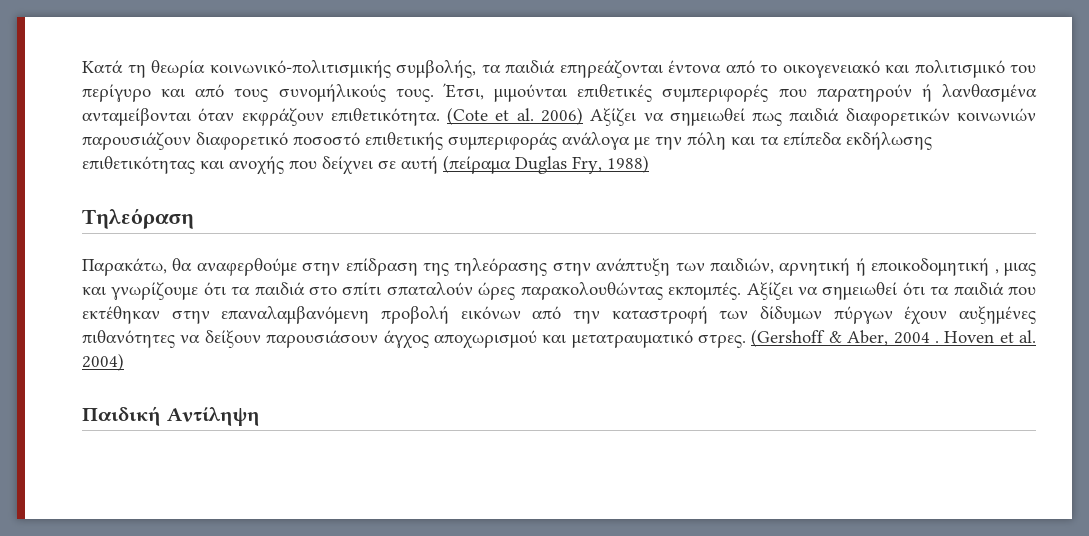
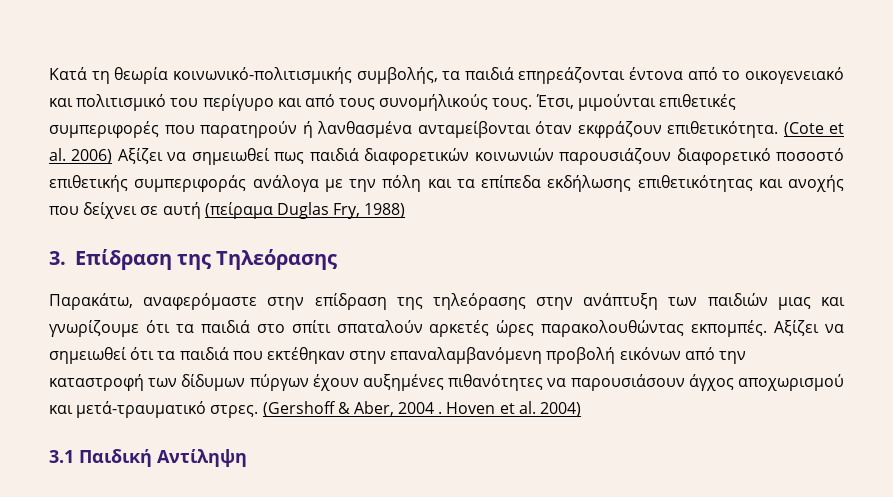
[82,208,194,229] Τηλεόραση -> [49,249,338,270] 3. Επίδραση της Τηλεόρασης
[172,258,297,276] θα αναφερθούμε -> [143,293,258,310] αναφερόμαστε
[709,258,999,276] παιδιών, αρνητική ή εποικοδομητική , -> [707,293,768,306] παιδιών
(473, 289) none -> [429,320,490,337] αρκετές
[204,330,261,348] δείξουν -> (567, 382) none
[571,330,693,348] μετατραυματικό -> [76,401,207,418] μετά-τραυματικό
(124, 362) none -> [49,450,74,463] 3.1

